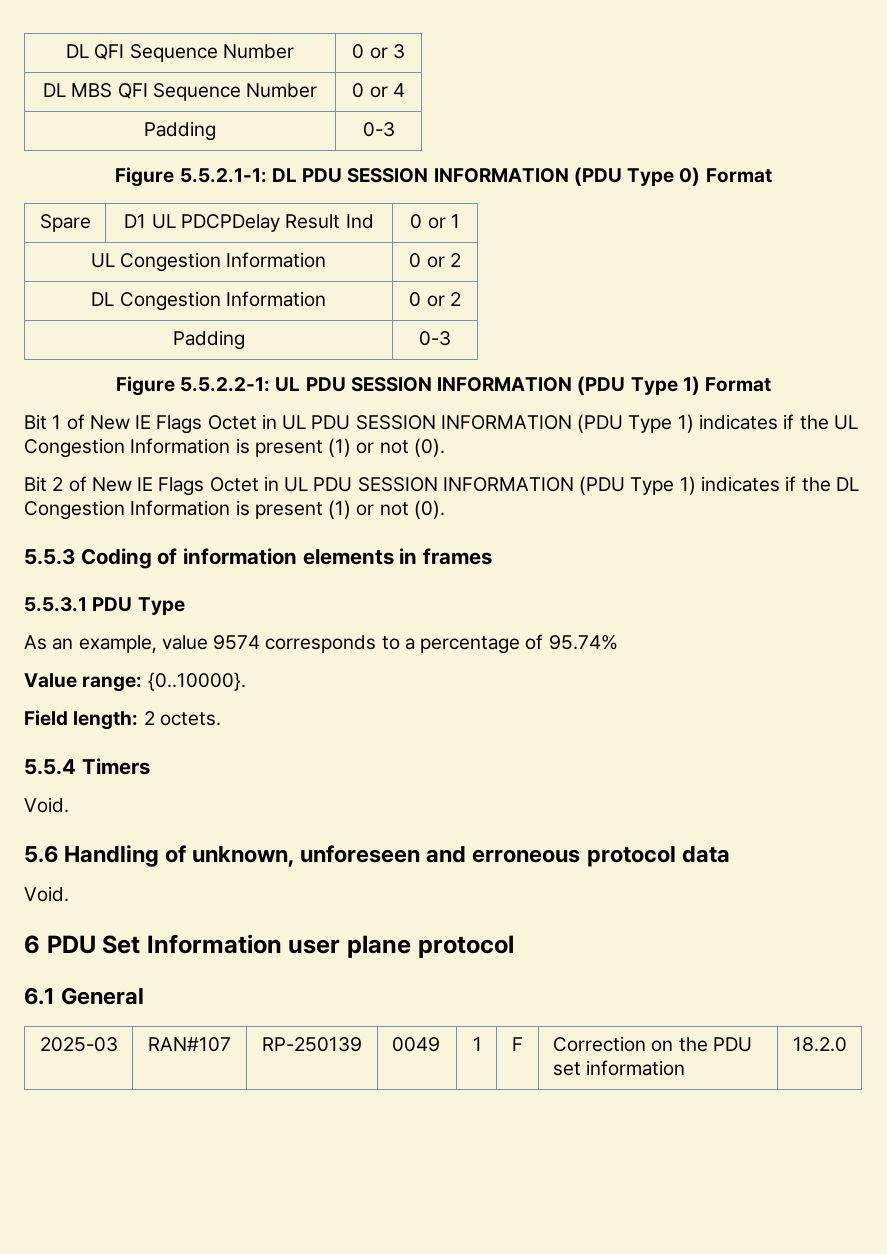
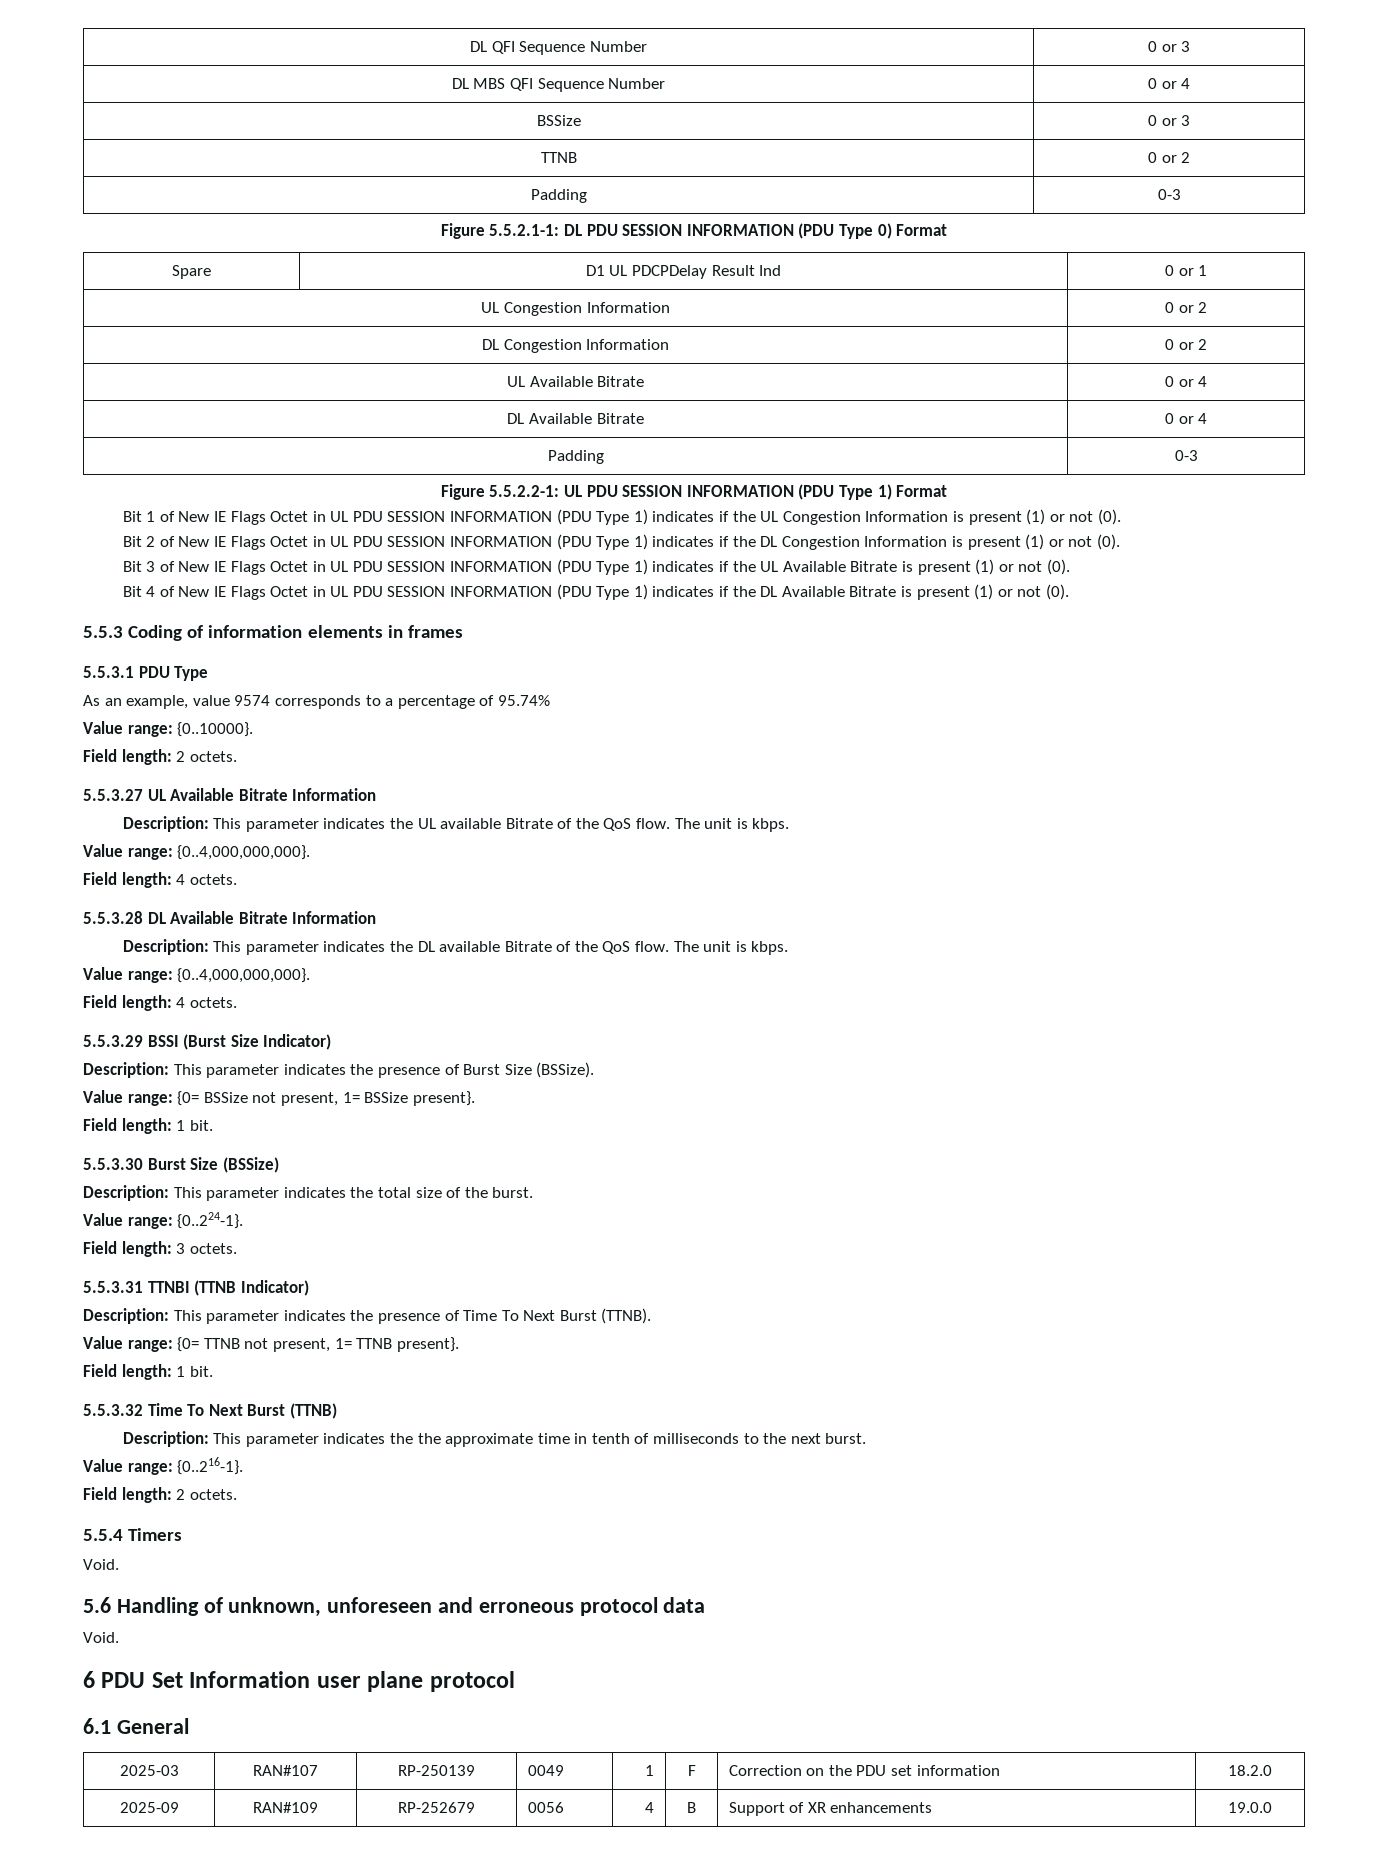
(405, 90) none -> [536,115,581,126] [1147,115,1191,126] [540,152,577,163] [1147,152,1191,163] // BSSize | 0 or 3 // TTNB | 0 or 2
(461, 299) none -> [506,376,645,387] [1164,376,1208,387] [507,413,644,424] [1164,413,1208,424] // UL Available Bitrate | 0 or 4 // DL Available Bitrate | 0 or 4
(445, 509) none -> [122,559,1070,575] [122,584,1069,600] // Bit 3 of New IE Flags Octet in UL PDU SESSION INFORMATION (PDU Type 1) indicates if the UL Available Bitrate is present (1) or not (0). // Bit 4 of New IE Flags Octet in UL PDU SESSION INFORMATION (PDU Type 1) indicates if the DL Available Bitrate is present (1) or not (0).
(221, 719) none -> [83,788,377,801] [122,816,790,832] [83,844,311,860] [83,872,237,888] [83,911,377,924] [122,939,789,955] [83,967,311,983] [83,995,237,1011] [83,1034,332,1050] [83,1062,595,1078] [83,1090,475,1106] [83,1118,213,1134] [83,1157,279,1173] [83,1185,534,1201] [83,1212,244,1229] [83,1241,237,1257] [83,1280,309,1296] [83,1308,652,1324] [83,1336,459,1352] [83,1364,213,1380] [83,1403,337,1419] [122,1431,867,1447] [83,1457,244,1475] [83,1487,237,1503] // 5.5.3.27 UL Available Bitrate Information // Description: This parameter indicates the UL available Bitrate of the QoS flow. The unit is kbps. // Value range: {0..4,000,000,000}. // Field length: 4 octets. // 5.5.3.28 DL Available Bitrate Information // Description: This parameter indicates the DL available Bitrate of the QoS flow. The unit is kbps. // Value range: {0..4,000,000,000}. // Field length: 4 octets. // 5.5.3.29 BSSI (Burst Size Indicator) // Description: This parameter indicates the presence of Burst Size (BSSize). // Value range: {0= BSSize not present, 1= BSSize present}. // Field length: 1 bit. // 5.5.3.30 Burst Size (BSSize) // Description: This parameter indicates the total size of the burst. // Value range: {0..224-1}. // Field length: 3 octets. // 5.5.3.31 TTNBI (TTNB Indicator) // Description: This parameter indicates the presence of Time To Next Burst (TTNB). // Value range: {0= TTNB not present, 1= TTNB present}. // Field length: 1 bit. // 5.5.3.32 Time To Next Burst (TTNB) // Description: This parameter indicates the the approximate time in tenth of milliseconds to the next burst. // Value range: {0..216-1}. // Field length: 2 octets.
(847, 1044) none -> [119,1802,179,1813] [253,1802,318,1813] [397,1802,475,1813] [527,1802,564,1813] [645,1802,655,1813] [687,1802,696,1813] [728,1802,933,1816] [1228,1802,1272,1813] // 2025-09 | RAN#109 | RP-252679 | 0056 | 4 | B | Support of XR enhancements | 19.0.0

